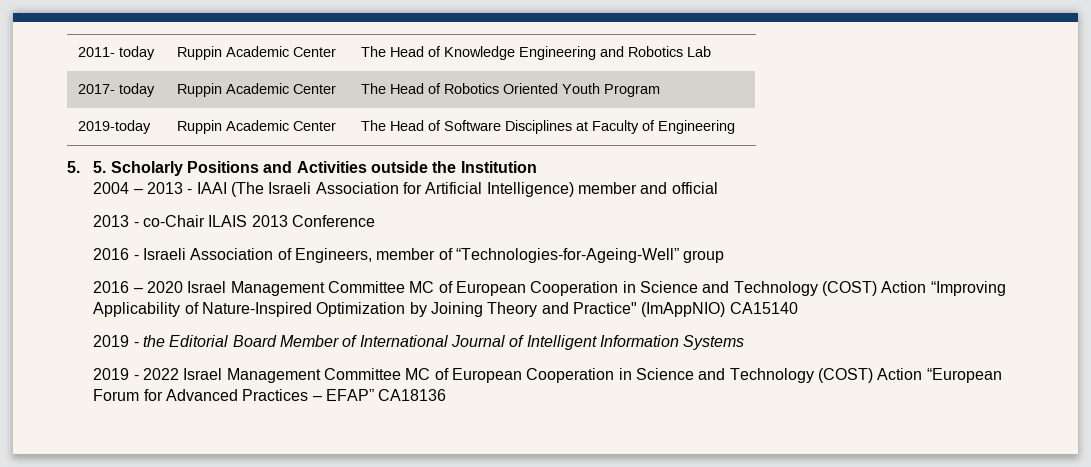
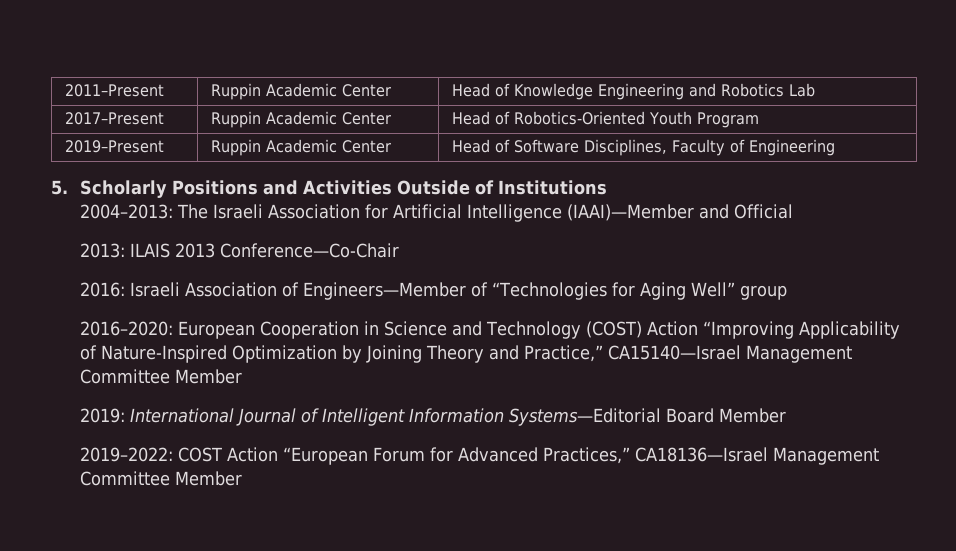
[77,46,155,60] [176,46,336,60] [360,46,386,57] 2011- today | Ruppin Academic Center | The -> [64,84,164,97] [210,83,391,100] 2011–Present | Ruppin Academic Center |
[77,83,155,97] [176,83,336,97] [360,83,558,94] 2017- today | Ruppin Academic Center | The Head of Robotics Oriented -> [64,112,164,125] [210,111,391,128] [451,111,645,125] 2017–Present | Ruppin Academic Center | Head of Robotics-Oriented
[77,120,151,134] [176,120,336,134] [360,120,386,131] 2019-today | Ruppin Academic Center | The -> [64,140,164,153] [210,139,391,156] 2019–Present | Ruppin Academic Center |
[504,120,588,134] Disciplines at -> [583,139,667,156] Disciplines,
[93,161,107,173] 5. -> (68, 187) none
[371,161,537,173] [93,182,718,197] [93,215,376,227] [93,248,725,263] [93,281,453,296] outside the Institution // 2004 – 2013 - IAAI (The Israeli Association for Artificial Intelligence) member and official // 2013 - co-Chair ILAIS 2013 Conference // 2016 - Israeli Association of Engineers, member of “Technologies-for-Ageing-Well” group // 2016 – 2020 Israel Management Committee MC of -> [397,180,608,195] [80,204,794,222] [80,243,400,258] [80,282,788,300] [80,321,174,336] Outside of Institutions // 2004–2013: The Israeli Association for Artificial Intelligence (IAAI)—Member and Official // 2013: ILAIS 2013 Conference—Co-Chair // 2016: Israeli Association of Engineers—Member of “Technologies for Aging Well” group // 2016–2020:
[573,302,798,317] [93,335,358,347] Practice" (ImAppNIO) CA15140 // 2019 - the Editorial Board Member of -> [524,345,853,363] [80,369,243,384] [80,408,126,423] Practice,” CA15140—Israel Management Committee Member // 2019:
[683,335,745,350] [93,368,873,383] Systems // 2019 - 2022 Israel Management Committee MC of European Cooperation in Science and Technology (COST) -> [509,408,787,426] [80,447,223,462] Systems—Editorial Board Member // 2019–2022: COST
[242,389,447,401] Practices – EFAP” CA18136 -> [543,447,880,465] [80,471,243,486] Practices,” CA18136—Israel Management Committee Member

